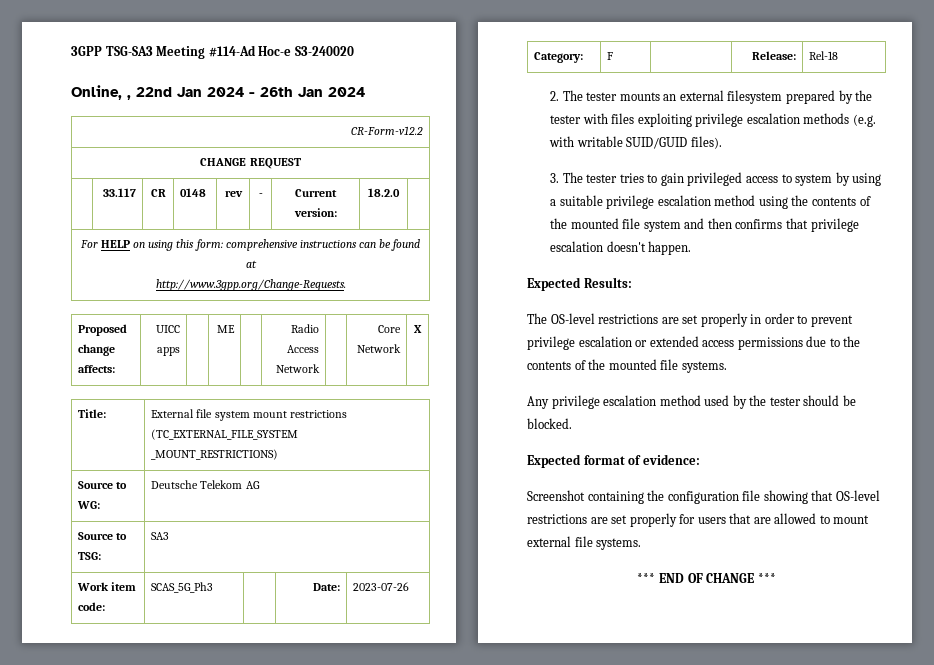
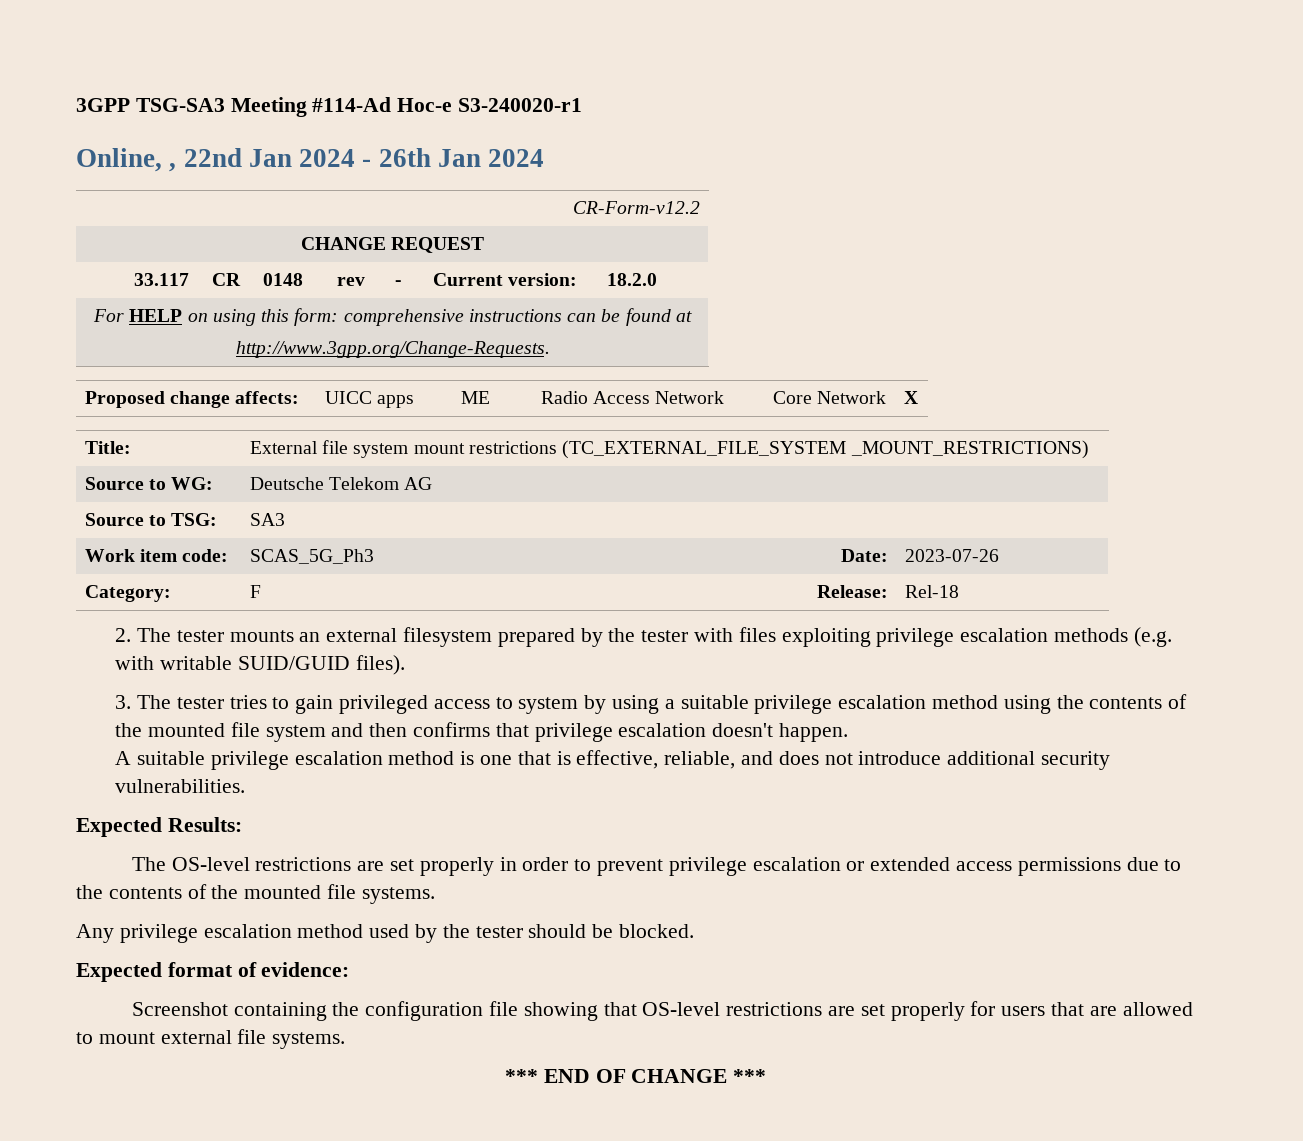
[294,46,354,56] S3-240020 -> [458,98,583,112] S3-240020-r1
(692, 248) none -> [115,750,1110,770] [115,779,246,793] // A suitable privilege escalation method is one that is effective, reliable, and does not introduce additional security vulnerabilities.

